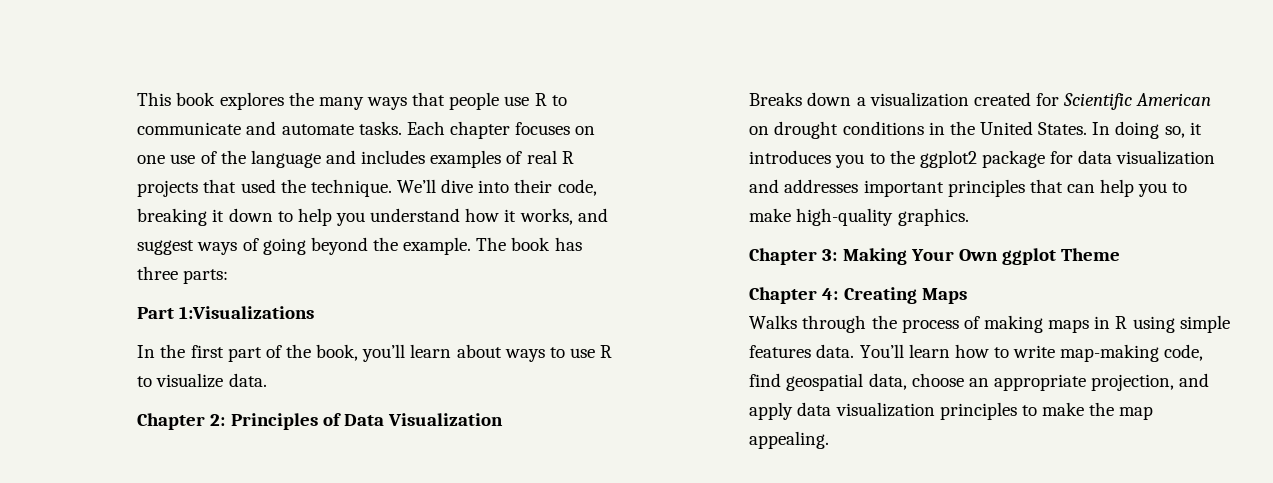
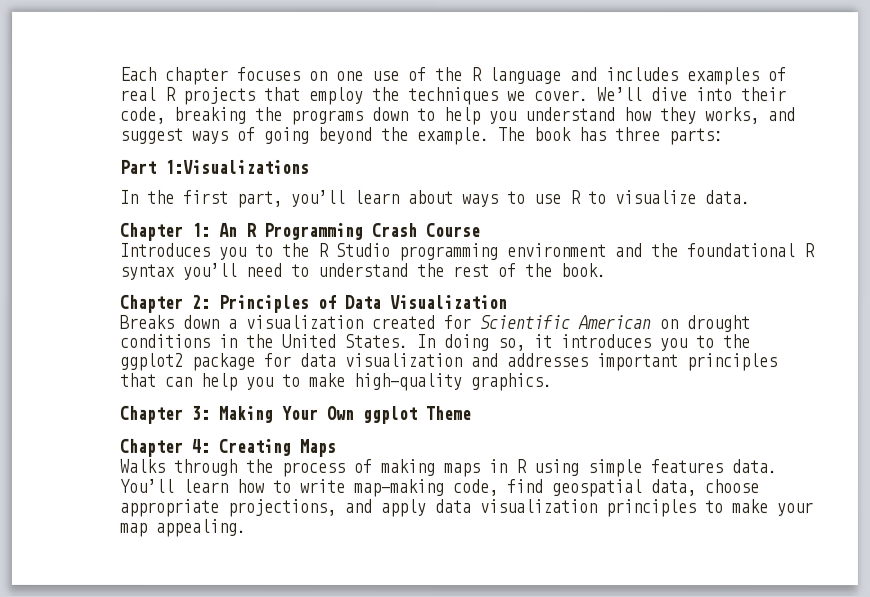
[137,92,567,110] [137,121,402,135] This book explores the many ways that people use R to communicate and automate tasks. -> (120, 73) none
(246, 157) none -> [471,67,484,82] R
[240,179,392,197] used the technique. -> [309,86,590,106] employ the techniques we cover.
[212,209,225,222] it -> [255,106,365,125] the programs
[504,209,517,222] it -> [660,107,698,125] they
[227,344,359,362] part of the book, -> [237,190,284,208] part,
(267, 380) none -> [120,222,482,241] [120,242,817,262] [120,262,608,280] // Chapter 1: An R Programming Crash Course // Introduces you to the R Studio programming environment and the foundational R syntax you’ll need to understand the rest of the book.
[968,374,1175,391] an appropriate projection, -> [119,498,337,517] appropriate projections,
[1089,402,1115,416] the -> [776,502,814,517] your

